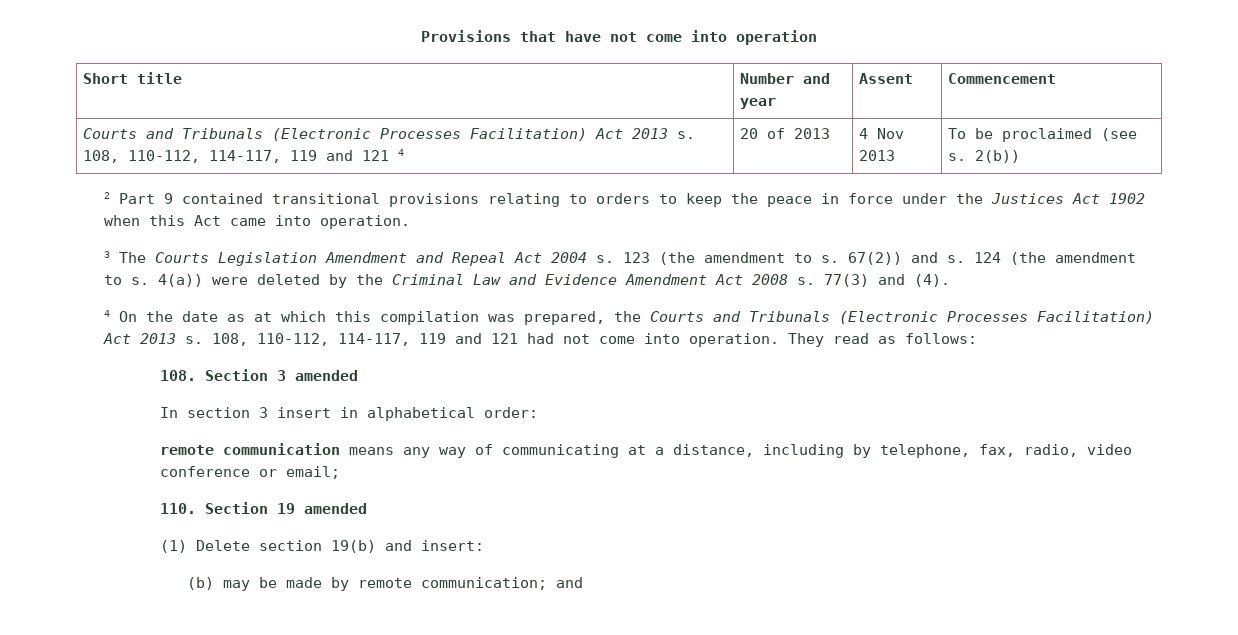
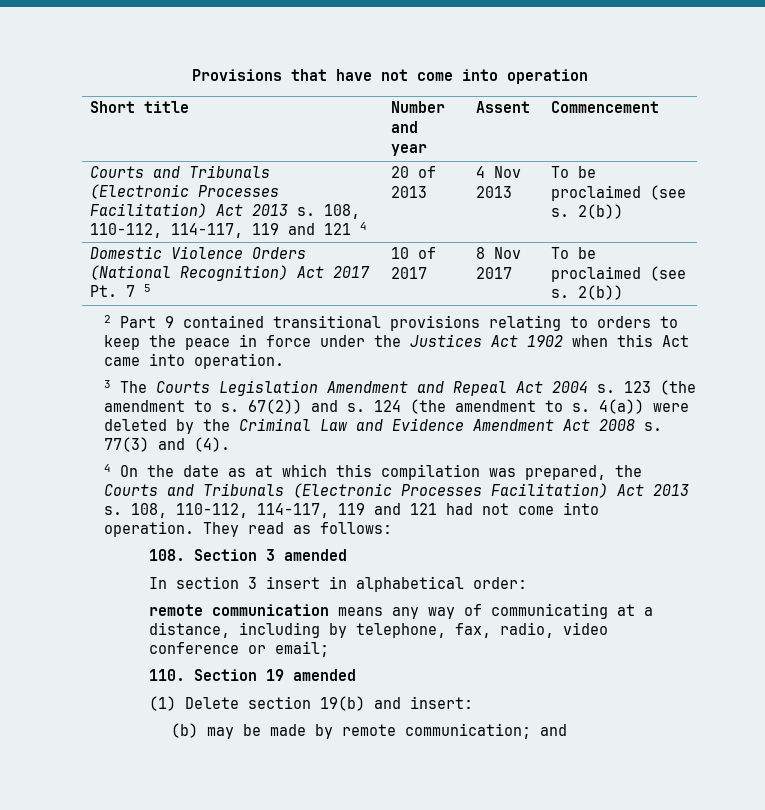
(1021, 156) none -> [89,246,306,259] [89,265,370,281] [89,284,151,297] [390,247,436,259] [390,267,427,279] [475,247,521,259] [475,267,512,279] [550,247,596,259] [550,266,686,282] [550,285,623,300] // Domestic Violence Orders (National Recognition) Act 2017 Pt. 7 5 | 10 of 2017 | 8 Nov 2017 | To be proclaimed (see s. 2(b))

